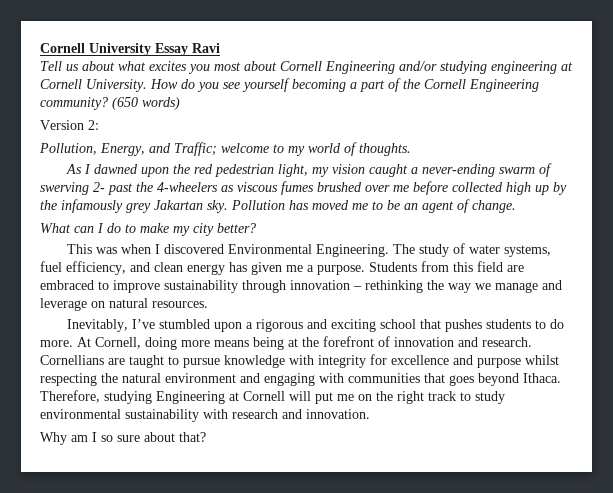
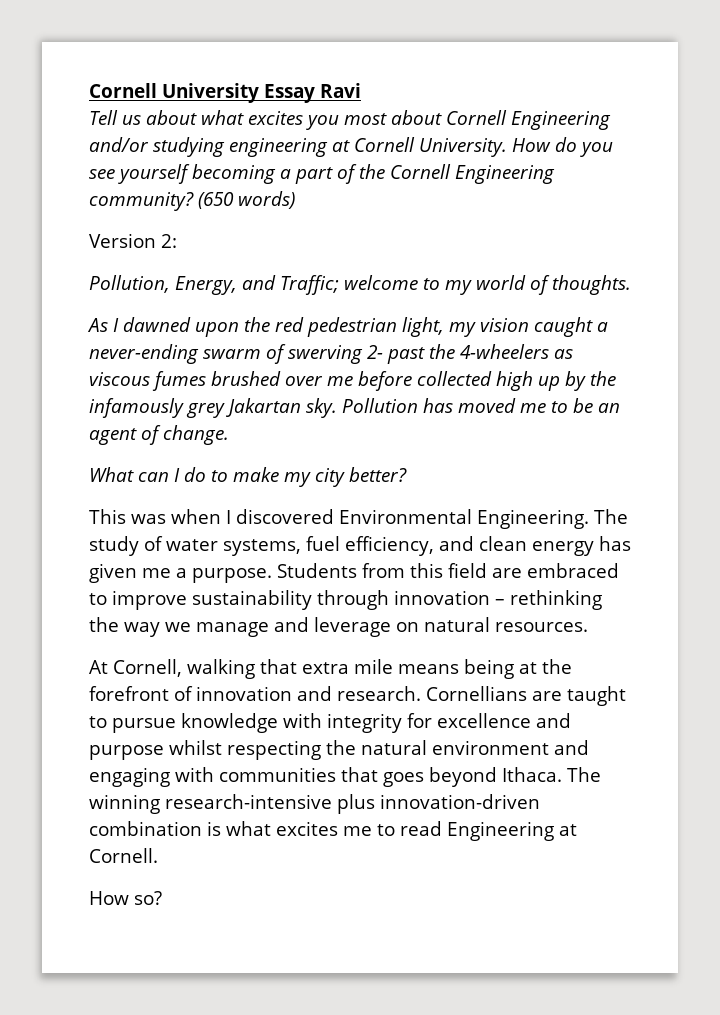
[66,319,564,332] [40,337,210,350] Inevitably, I’ve stumbled upon a rigorous and exciting school that pushes students to do more. At Cornell, doing more -> [89,659,393,679] At Cornell, walking that extra mile
[40,390,505,404] [40,409,370,422] [40,432,206,445] Therefore, studying Engineering at Cornell will put me on the right track to study environmental sustainability with research and innovation. // Why am I so sure about that? -> [567,767,601,782] [89,794,540,814] [89,821,577,841] [89,848,158,863] [89,891,162,905] The winning research-intensive plus innovation-driven combination is what excites me to read Engineering at Cornell. // How so?

